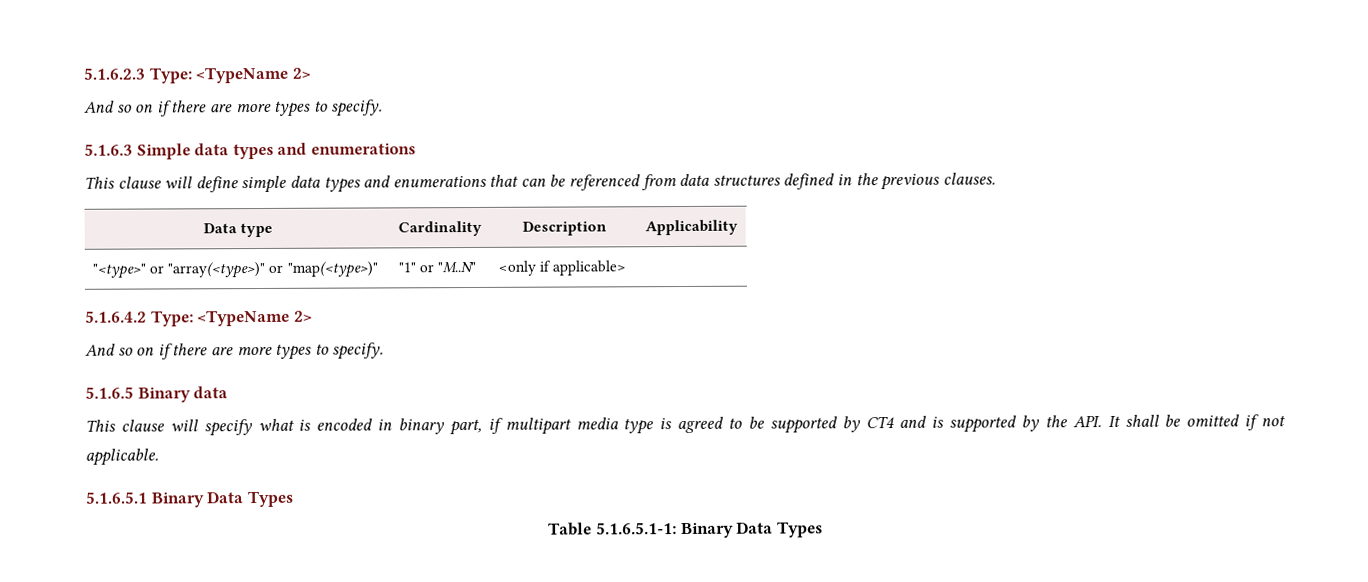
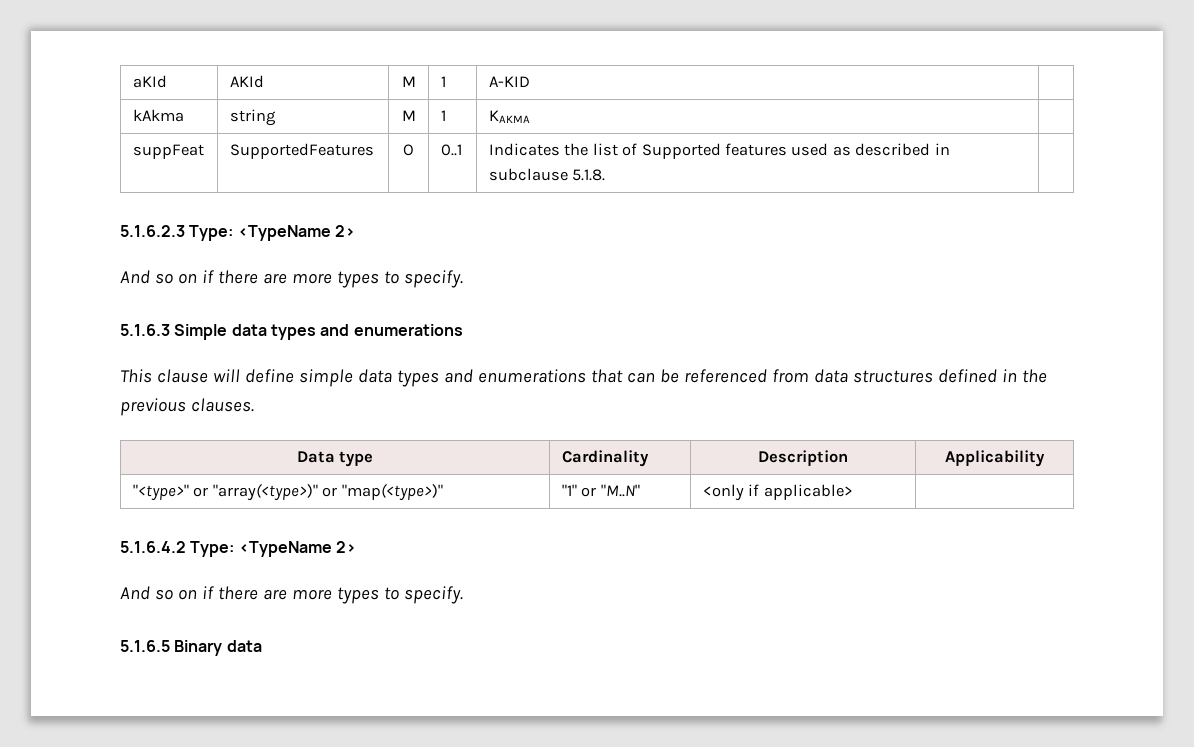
(83, 73) none -> [132,75,167,88] [229,75,264,88] [401,76,416,87] [440,76,446,87] [488,76,530,87] [132,109,184,122] [229,109,276,126] [401,110,416,121] [440,110,446,121] [488,110,530,123] [132,144,204,159] [229,143,374,159] [403,144,414,156] [440,144,462,156] [488,143,950,159] [488,168,606,181] aKId | AKId | M | 1 | A-KID | // kAkma | string | M | 1 | KAKMA | // suppFeat | SupportedFeatures | O | 0..1 | Indicates the list of Supported features used as described in subclause 5.1.8. | //
[85,414,1286,437] [85,448,159,466] [85,490,294,508] [548,521,823,539] // This clause will specify what is encoded in binary part, if multipart media type is agreed to be supported by CT4 and is supported by the API. It shall be omitted if not applicable. // 5.1.6.5.1 Binary Data Types // Table 5.1.6.5.1-1: Binary Data Types -> (262, 646) none

